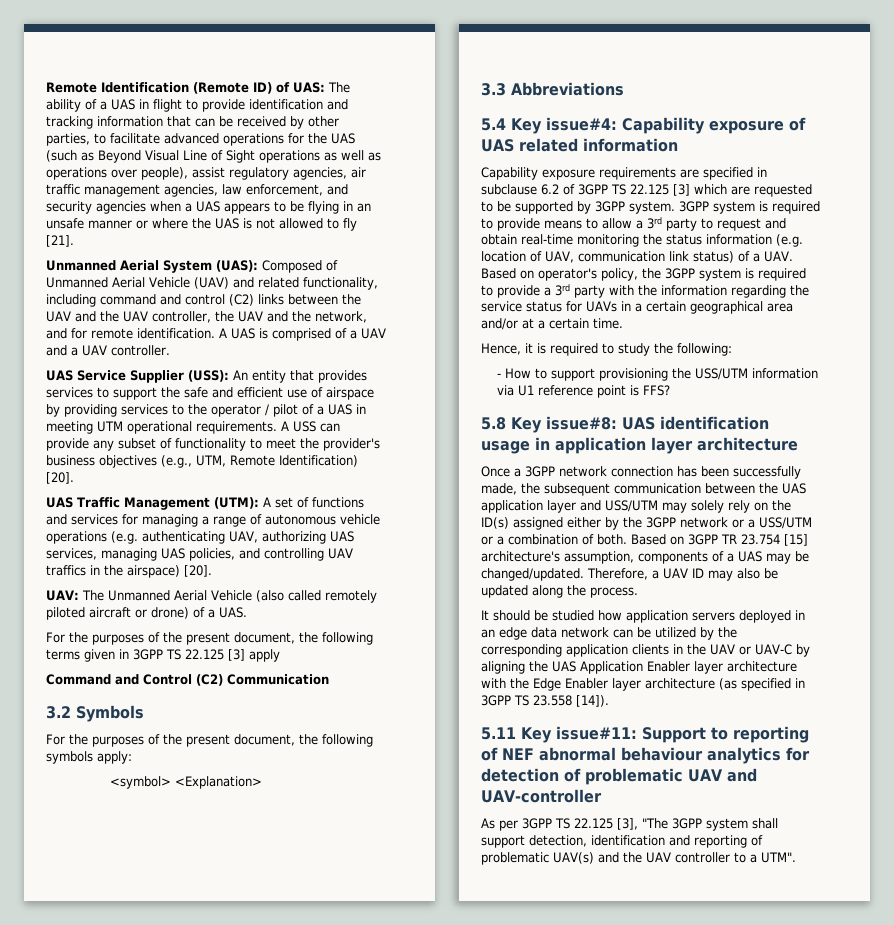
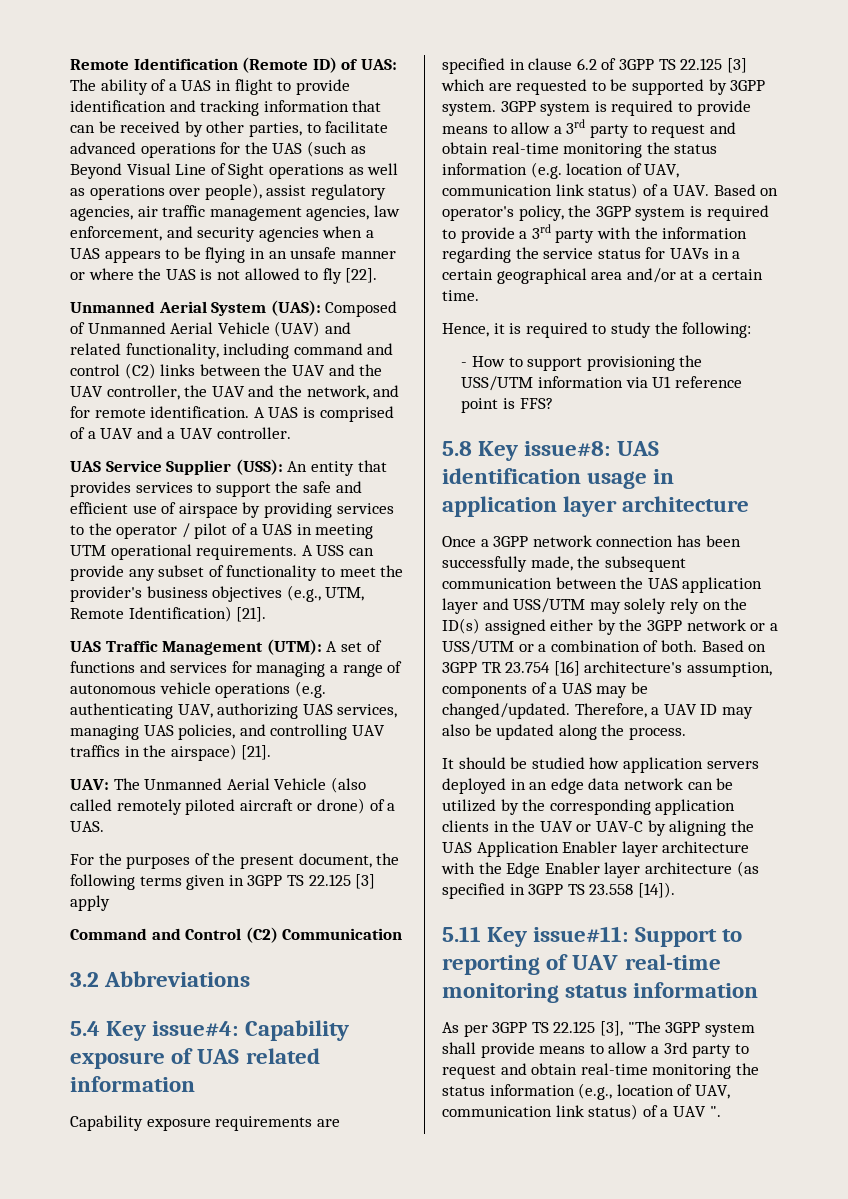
[46,235,74,247] [21]. -> [345,268,378,283] [22].
[46,472,74,484] [20]. -> [236,607,267,622] [21].
[184,565,212,577] [20]. -> [241,745,272,760] [21].
[76,705,144,722] [46,734,373,747] [46,751,132,764] [109,776,262,789] [481,83,506,96] Symbols // For the purposes of the present document, the following symbols apply: // <symbol> <Explanation> // 3.3 -> (99, 979) none
[481,184,537,195] subclause -> [528,58,573,70] clause
[784,534,808,546] [15] -> [553,661,580,676] [16]
[502,747,810,764] [481,768,757,785] [481,789,602,803] NEF abnormal behaviour analytics for detection of problematic UAV and UAV-controller -> [572,954,721,970] [442,982,759,1003] UAV real-time monitoring status information
[481,835,763,848] [481,852,796,865] support detection, identification and reporting of problematic UAV(s) and the UAV controller to a UTM". -> [480,1042,749,1058] [442,1063,759,1079] [442,1083,730,1100] [442,1104,721,1120] provide means to allow a 3rd party to request and obtain real-time monitoring the status information (e.g., location of UAV, communication link status) of a UAV ".

